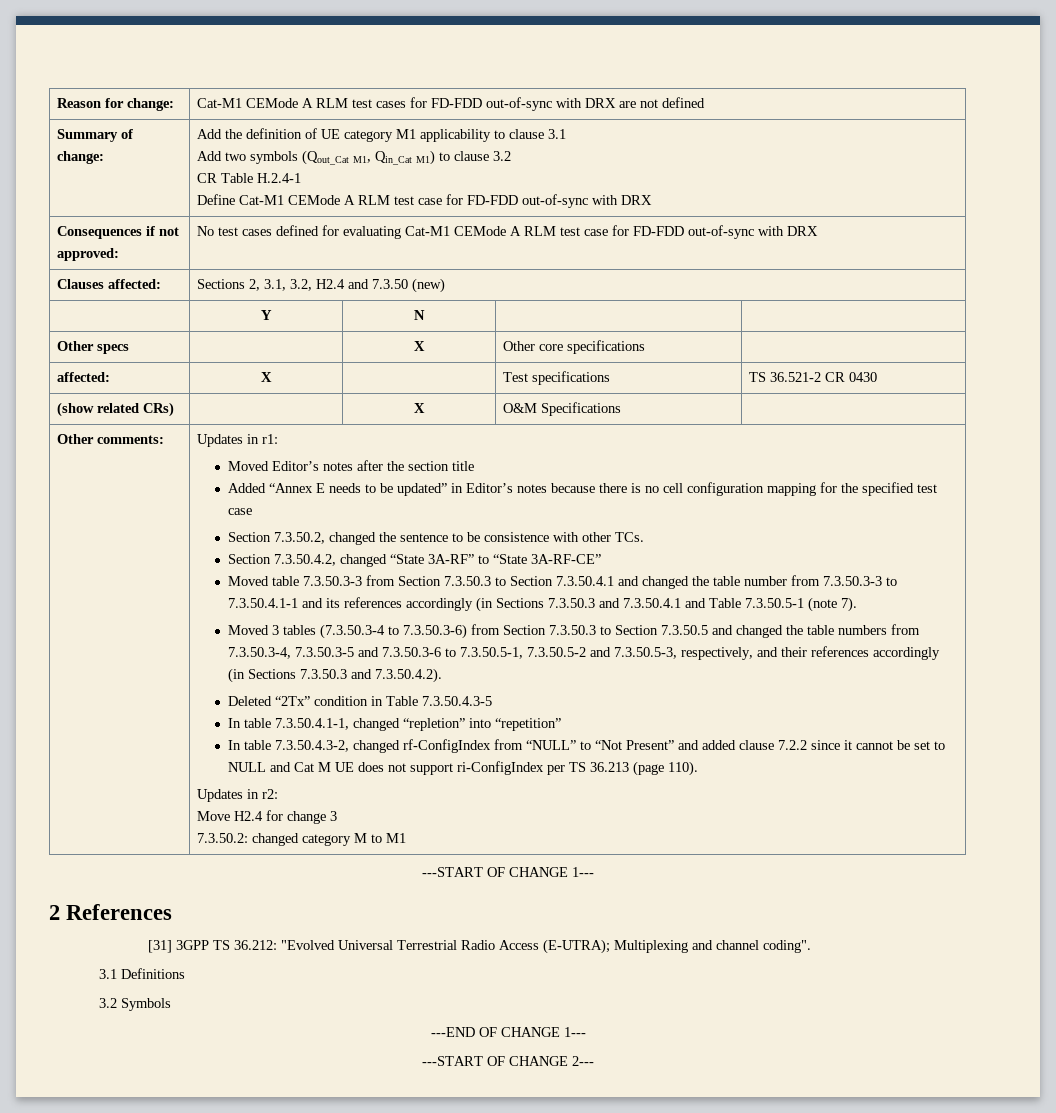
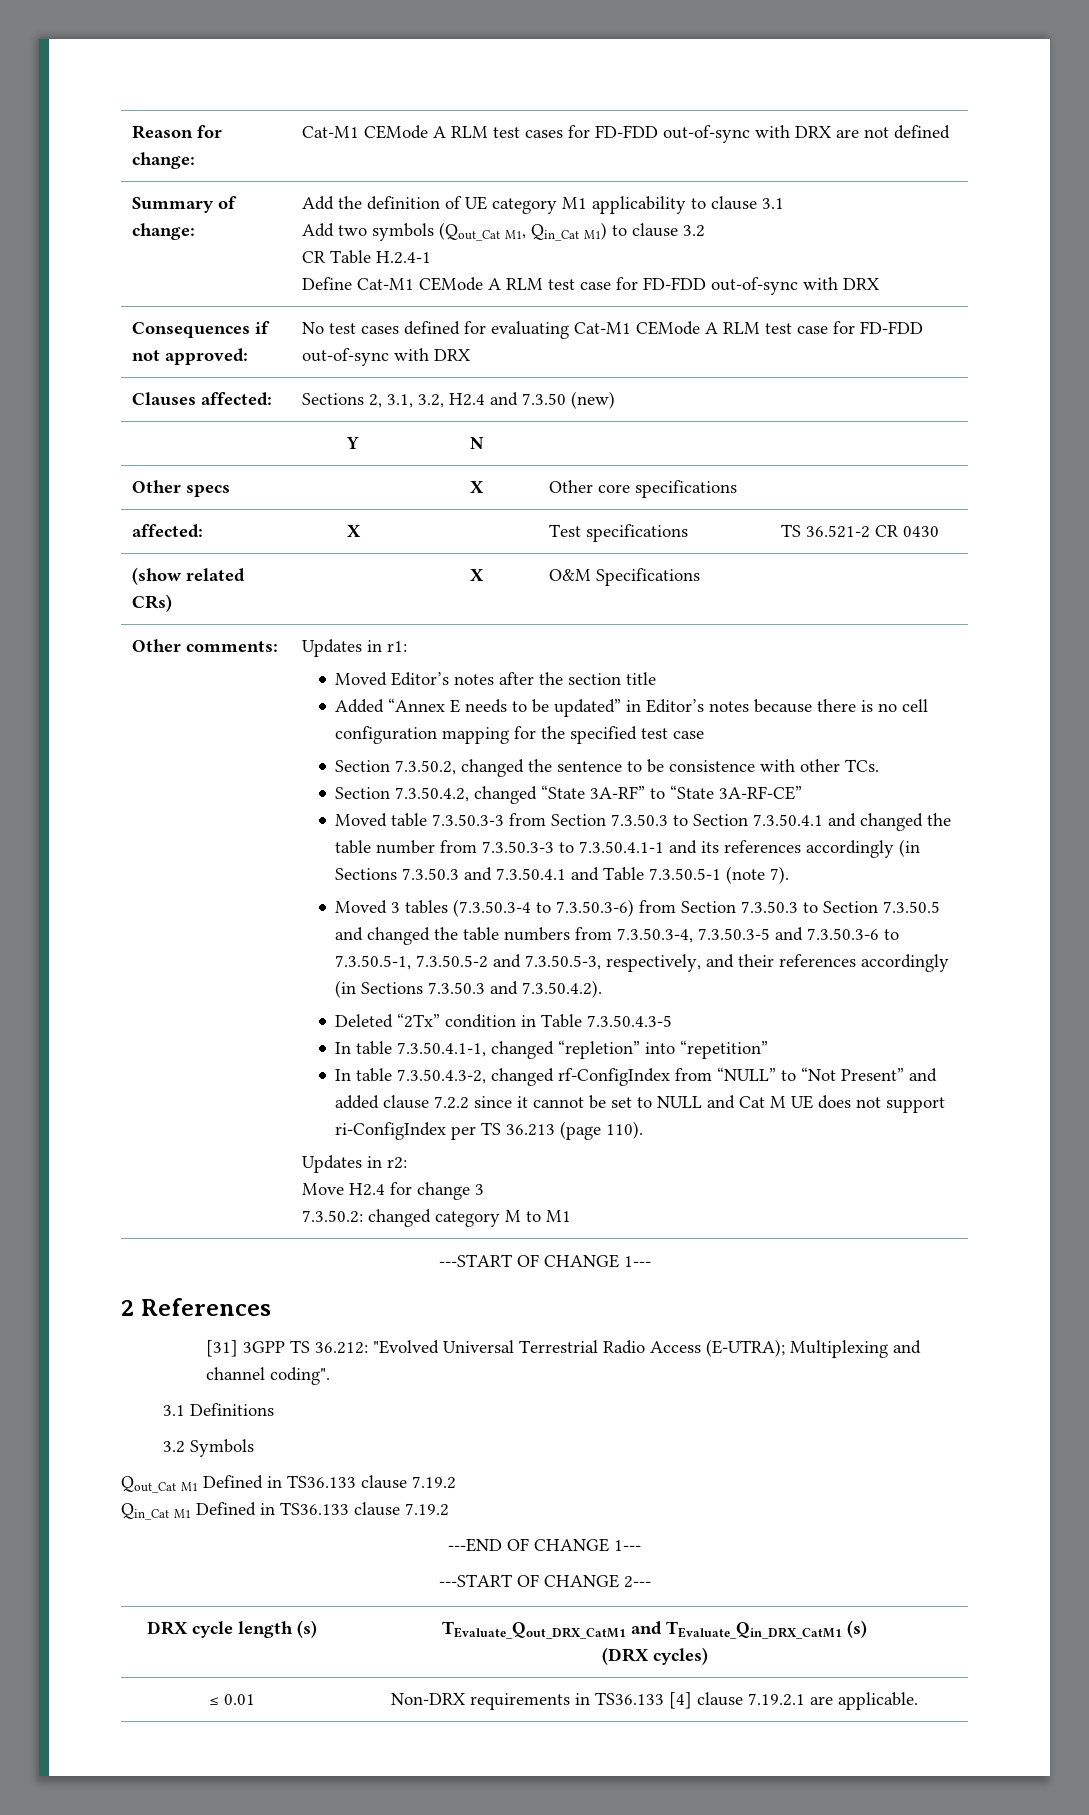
(171, 1004) none -> [121,1475,456,1493] [121,1502,449,1520] // Qout_Cat M1 Defined in TS36.133 clause 7.19.2 // Qin_Cat M1 Defined in TS36.133 clause 7.19.2
(594, 1061) none -> [146,1620,317,1638] [442,1620,867,1639] [601,1647,708,1665] [208,1694,255,1705] [391,1692,918,1710] // DRX cycle length (s) | TEvaluate_Qout_DRX_CatM1 and TEvaluate_Qin_DRX_CatM1 (s) // (DRX cycles) // ≤ 0.01 | Non-DRX requirements in TS36.133 [4] clause 7.19.2.1 are applicable.

